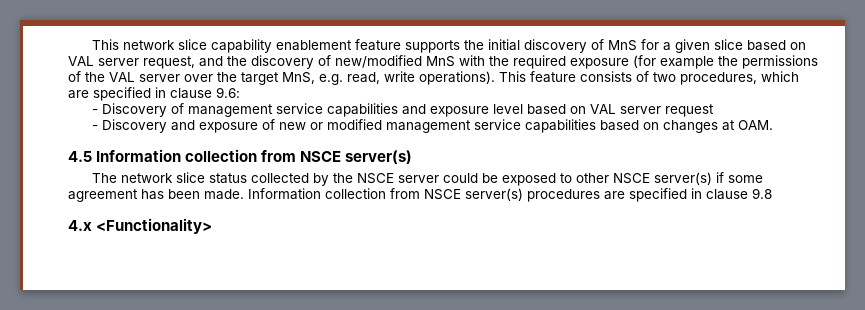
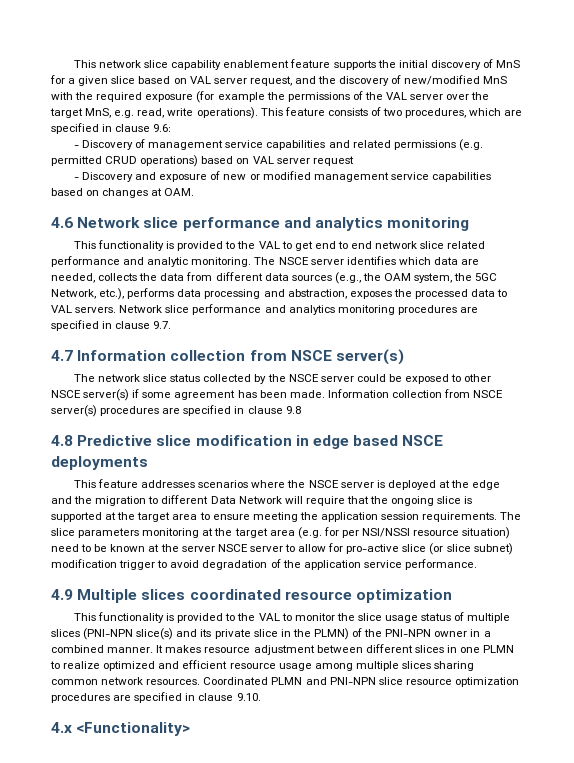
[429,104,523,117] exposure level -> [352,139,483,151] [51,155,199,167] related permissions (e.g. permitted CRUD operations)
[68,151,92,162] 4.5 -> [51,217,470,231] [73,240,486,251] [51,256,480,267] [51,272,498,284] [51,288,508,300] [51,304,478,315] [51,320,172,331] [51,350,73,361] 4.6 Network slice performance and analytics monitoring // This functionality is provided to the VAL to get end to end network slice related performance and analytic monitoring. The NSCE server identifies which data are needed, collects the data from different data sources (e.g., the OAM system, the 5GC Network, etc.), performs data processing and abstraction, exposes the processed data to VAL servers. Network slice performance and analytics monitoring procedures are specified in clause 9.7. // 4.7
(772, 193) none -> [51,435,444,449] [51,456,148,470] [73,479,501,490] [51,495,473,506] [51,512,522,522] [51,527,511,539] [51,543,513,555] [51,559,477,570] [51,589,452,603] [73,612,511,623] [51,628,491,640] [51,644,515,655] [50,660,475,671] [51,677,519,687] [51,692,261,703] // 4.8 Predictive slice modification in edge based NSCE deployments // This feature addresses scenarios where the NSCE server is deployed at the edge and the migration to different Data Network will require that the ongoing slice is supported at the target area to ensure meeting the application session requirements. The slice parameters monitoring at the target area (e.g. for per NSI/NSSI resource situation) need to be known at the server NSCE server to allow for pro-active slice (or slice subnet) modification trigger to avoid degradation of the application service performance. // 4.9 Multiple slices coordinated resource optimization // This functionality is provided to the VAL to monitor the slice usage status of multiple slices (PNI-NPN slice(s) and its private slice in the PLMN) of the PNI-NPN owner in a combined manner. It makes resource adjustment between different slices in one PLMN to realize optimized and efficient resource usage among multiple slices sharing common network resources. Coordinated PLMN and PNI-NPN slice resource optimization procedures are specified in clause 9.10.

